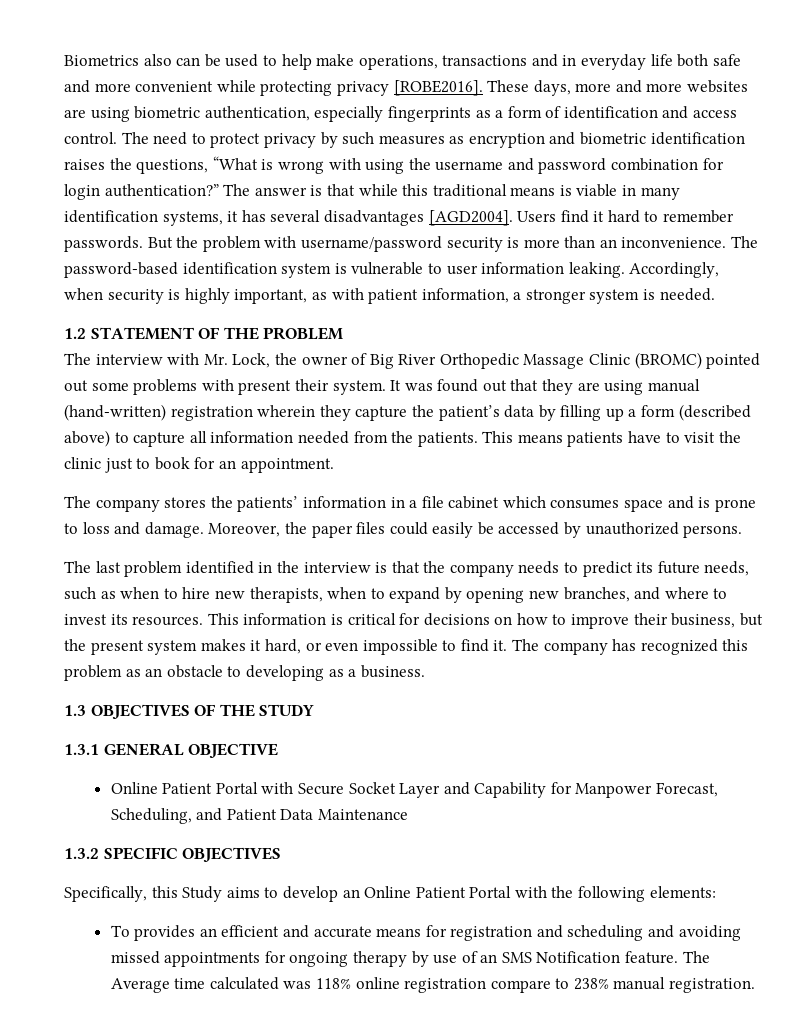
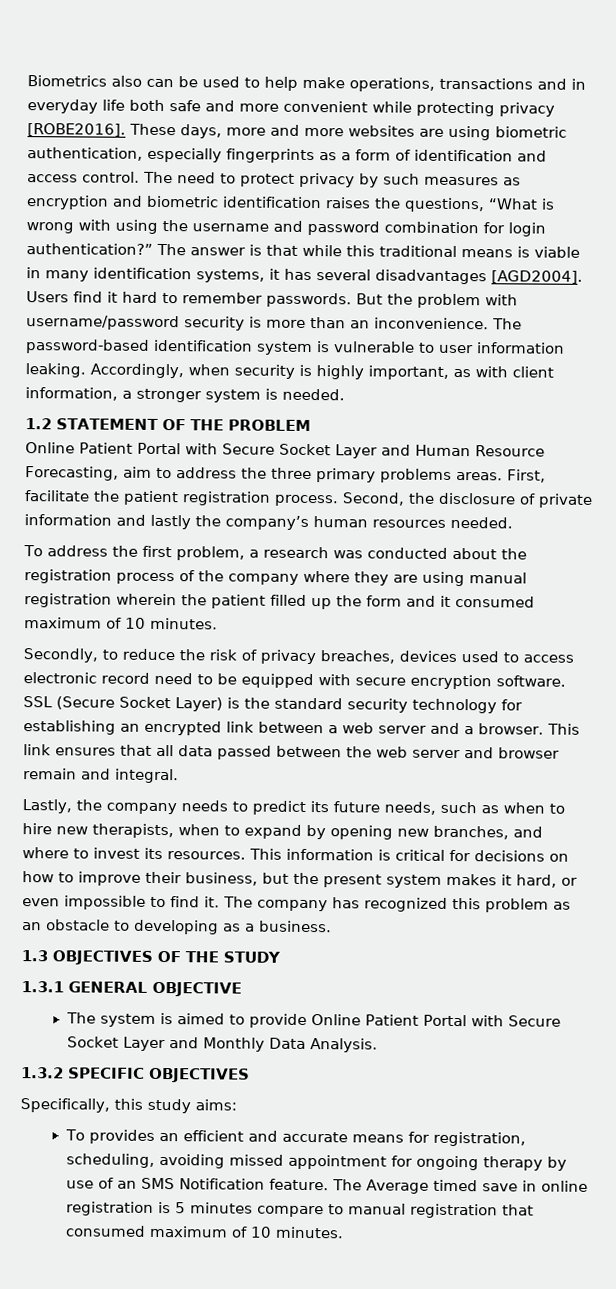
[368,289,419,304] patient -> [512,366,554,378] client
[64,352,761,369] [64,379,539,395] The interview with Mr. Lock, the owner of Big River Orthopedic Massage Clinic (BROMC) pointed out some problems with present their system. It was found out that -> [25,442,545,459] [25,466,546,483] [24,490,593,508] [24,514,513,531] [23,545,527,561] [24,569,350,585] Online Patient Portal with Secure Socket Layer and Human Resource Forecasting, aim to address the three primary problems areas. First, facilitate the patient registration process. Second, the disclosure of private information and lastly the company’s human resources needed. // To address the first problem, a research was conducted about the registration process of the company where
[64,404,166,421] (hand-written) -> (527, 578) none
[319,404,751,421] [64,430,741,447] [64,457,334,473] [64,496,756,512] [64,522,743,538] [64,561,420,577] they capture the patient’s data by filling up a form (described above) to capture all information needed from the patients. This means patients have to visit the clinic just to book for an appointment. // The company stores the patients’ information in a file cabinet which consumes space and is prone to loss and damage. Moreover, the paper files could easily be accessed by unauthorized persons. // The last problem identified in the interview is that -> [181,594,535,610] [24,617,218,630] [23,648,574,665] [23,672,566,690] [23,696,523,714] [23,720,580,736] [23,744,560,760] [23,768,179,784] [22,799,72,814] the patient filled up the form and it consumed maximum of 10 minutes. // Secondly, to reduce the risk of privacy breaches, devices used to access electronic record need to be equipped with secure encryption software. SSL (Secure Socket Layer) is the standard security technology for establishing an encrypted link between a web server and a browser. This link ensures that all data passed between the web server and browser remain and integral. // Lastly,
[110,782,719,798] [110,808,408,824] Online Patient Portal with Secure Socket Layer and Capability for Manpower Forecast, Scheduling, and Patient Data Maintenance -> [65,1012,561,1028] [66,1036,378,1053] The system is aimed to provide Online Patient Portal with Secure Socket Layer and Monthly Data Analysis.
[182,886,716,902] Study aims to develop an Online Patient Portal with the following elements: -> [147,1098,237,1114] study aims:
[450,925,675,941] registration and scheduling and -> [432,1131,526,1147] [65,1153,155,1168] registration, scheduling,
[164,952,261,967] appointments -> [287,1154,387,1170] appointment
[174,977,756,993] time calculated was 118% online registration compare to 238% manual registration. -> [432,1179,588,1192] [65,1201,534,1219] [64,1225,344,1239] timed save in online registration is 5 minutes compare to manual registration that consumed maximum of 10 minutes.

